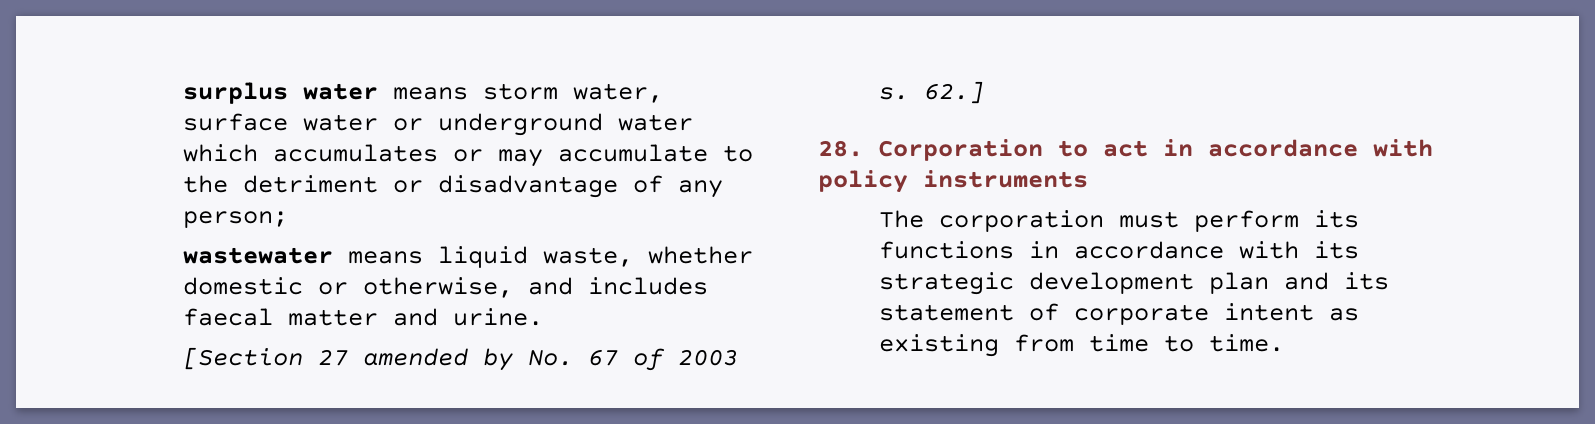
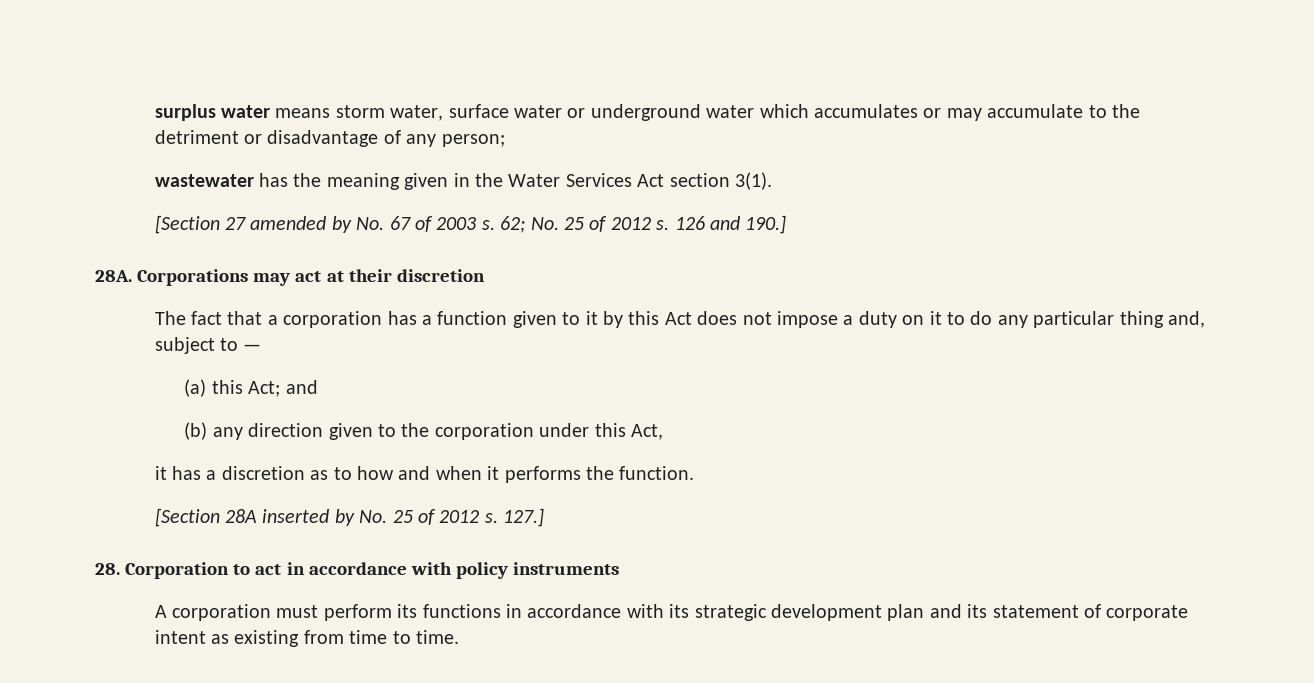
[348,246,754,268] [183,277,709,298] [183,308,544,326] means liquid waste, whether domestic or otherwise, and includes faecal matter and urine. -> [258,172,772,190] has the meaning given in the Water Services Act section 3(1).
[924,81,985,104] 62.] -> [500,215,787,234] [95,269,485,286] [154,311,1205,328] [154,337,262,354] [184,379,318,397] [184,422,663,440] [154,466,695,483] [154,508,545,527] 62; No. 25 of 2012 s. 126 and 190.] // 28A. Corporations may act at their discretion // The fact that a corporation has a function given to it by this Act does not impose a duty on it to do any particular thing and, subject to — // (a) this Act; and // (b) any direction given to the corporation under this Act, // it has a discretion as to how and when it performs the function. // [Section 28A inserted by No. 25 of 2012 s. 127.]
[879,210,925,228] The -> [154,605,167,618] A

